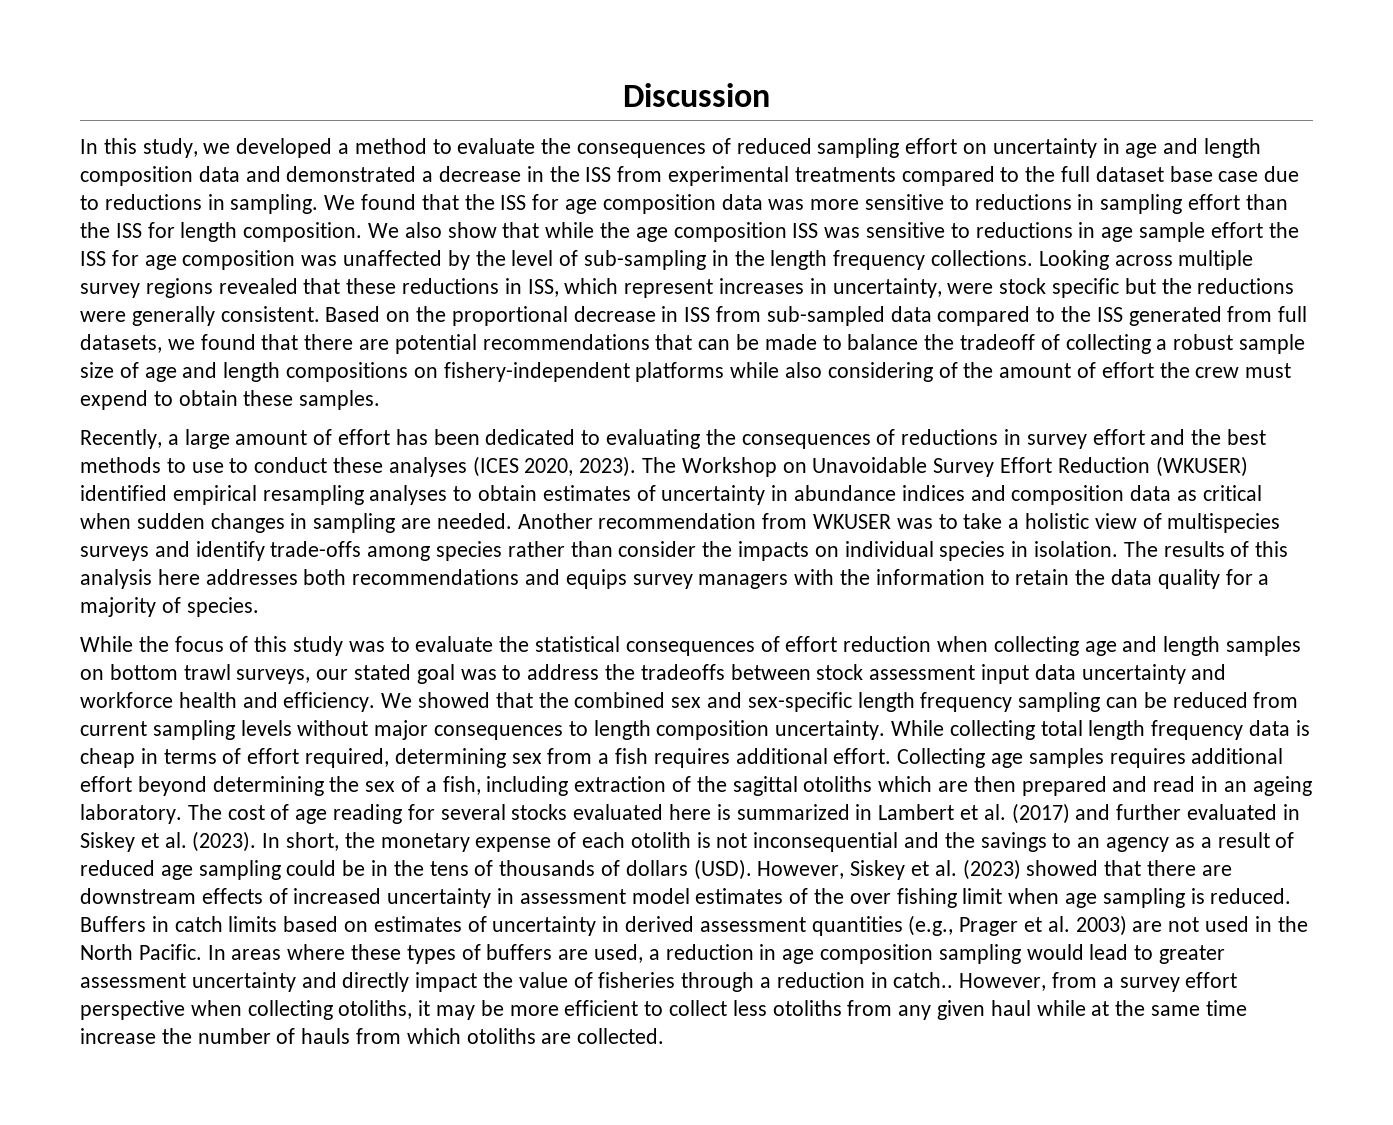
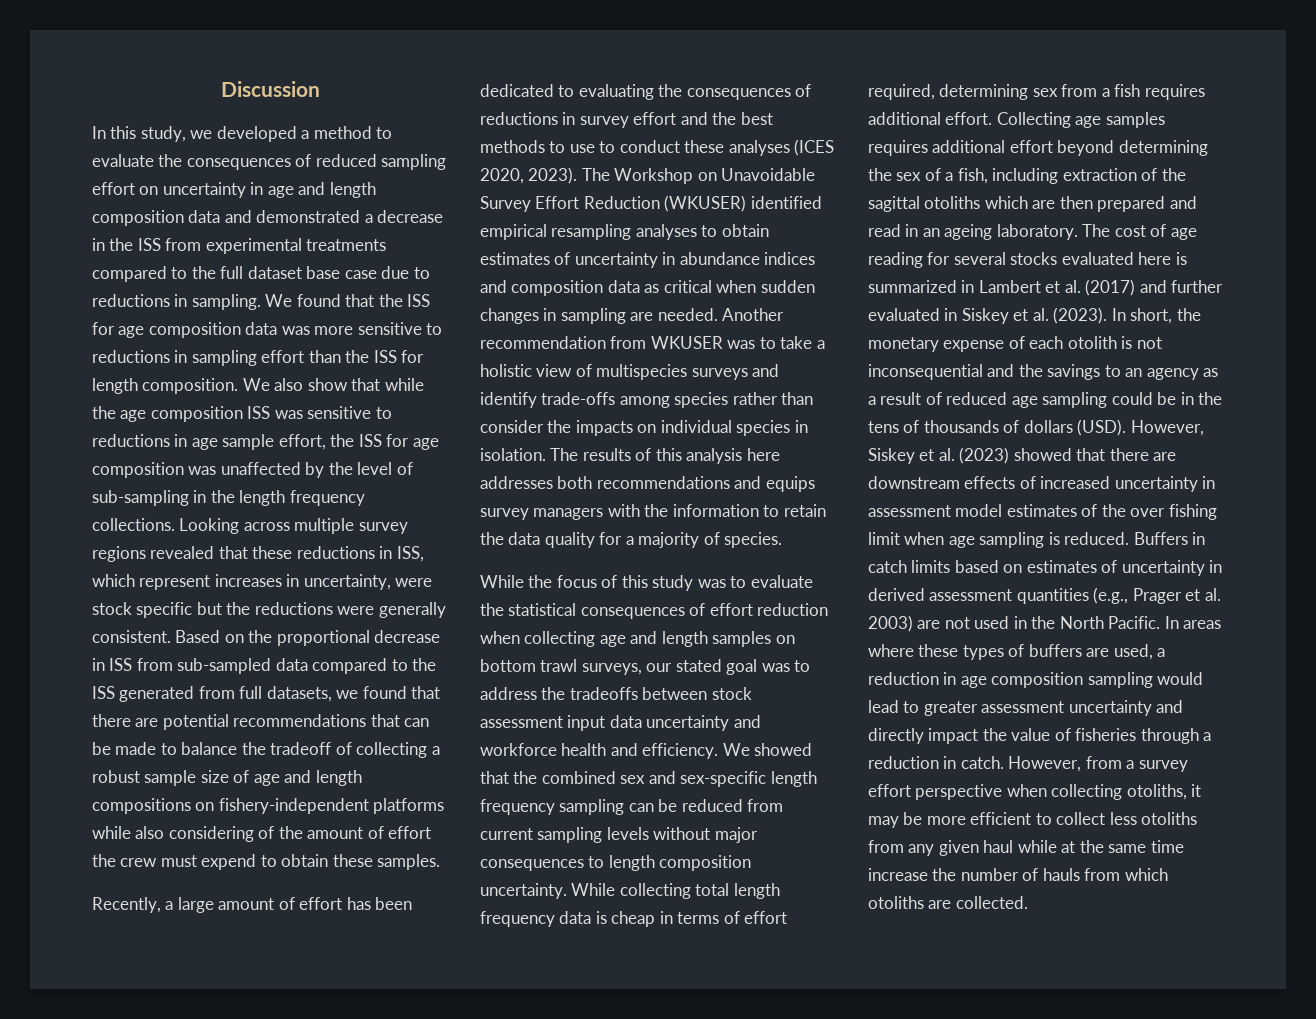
[1210,222,1263,238] effort -> [278,434,326,450] effort,
[893,972,954,988] catch.. -> [960,756,1004,769] catch.

